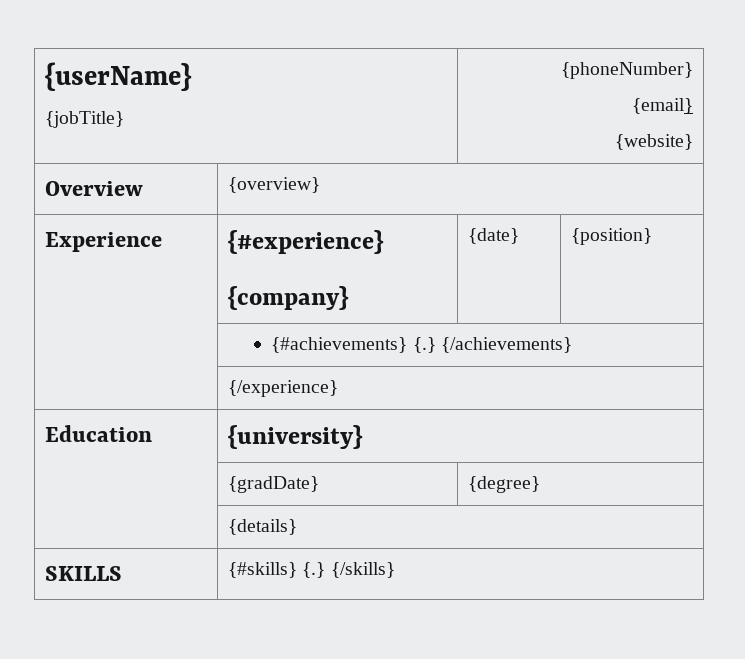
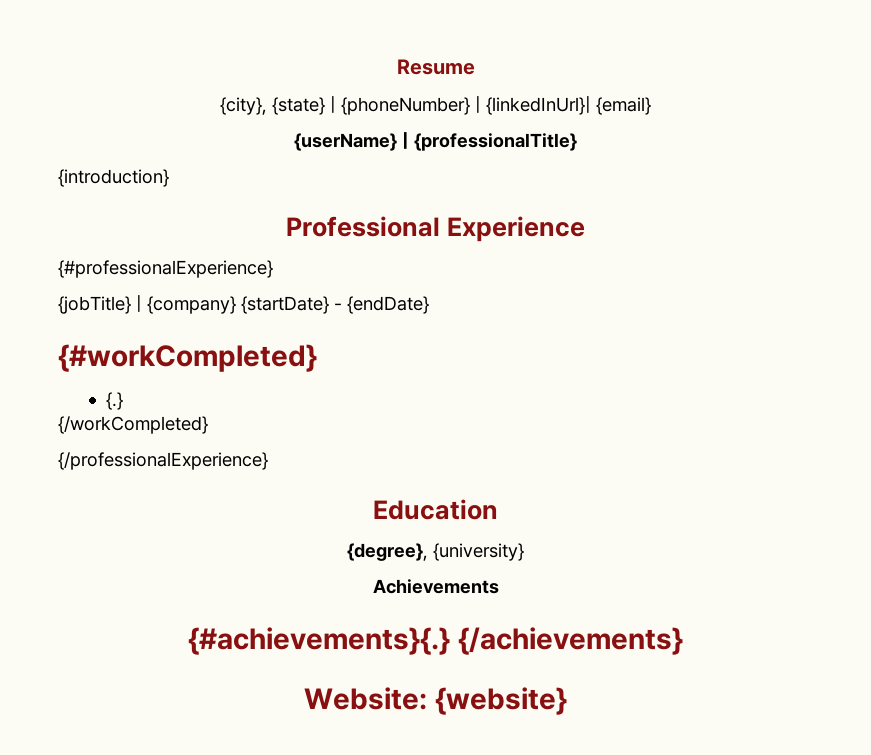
[45,62,193,91] [45,111,125,128] [560,62,693,79] [631,98,693,114] [614,134,693,150] [45,181,144,196] [228,177,321,193] [45,232,163,252] [228,230,385,254] [228,286,350,310] [468,228,520,244] [571,228,653,245] [271,337,573,353] [228,380,339,397] [45,425,153,442] [228,425,364,449] [228,476,320,493] [468,476,541,493] [228,519,298,535] [45,566,123,581] [228,562,395,578] {userName} // {jobTitle} | {phoneNumber} // {email} // {website} // Overview | {overview} // Experience | {#experience} // {company} | {date} | {position} // | {#achievements} {.} {/achievements} // | {/experience} // Education | {university} // | {gradDate} | {degree} // | {details} // SKILLS | {#skills} {.} {/skills} -> [396,59,475,75] [220,96,651,115] [294,132,577,151] [58,169,169,187] [285,216,586,242] [58,260,273,278] [58,295,429,314] [58,344,317,372] [105,392,123,410] [58,416,208,434] [58,452,268,470] [373,499,498,520] [347,543,524,561] [372,579,499,594] [188,627,683,655] [304,687,567,715] Resume // {city}, {state} | {phoneNumber} | {linkedInUrl}| {email} // {userName} | {professionalTitle} // {introduction} // Professional Experience // {#professionalExperience} // {jobTitle} | {company} {startDate} - {endDate} // {#workCompleted} // {.} // {/workCompleted} // {/professionalExperience} // Education // {degree}, {university} // Achievements // {#achievements}{.} {/achievements} // Website: {website}

